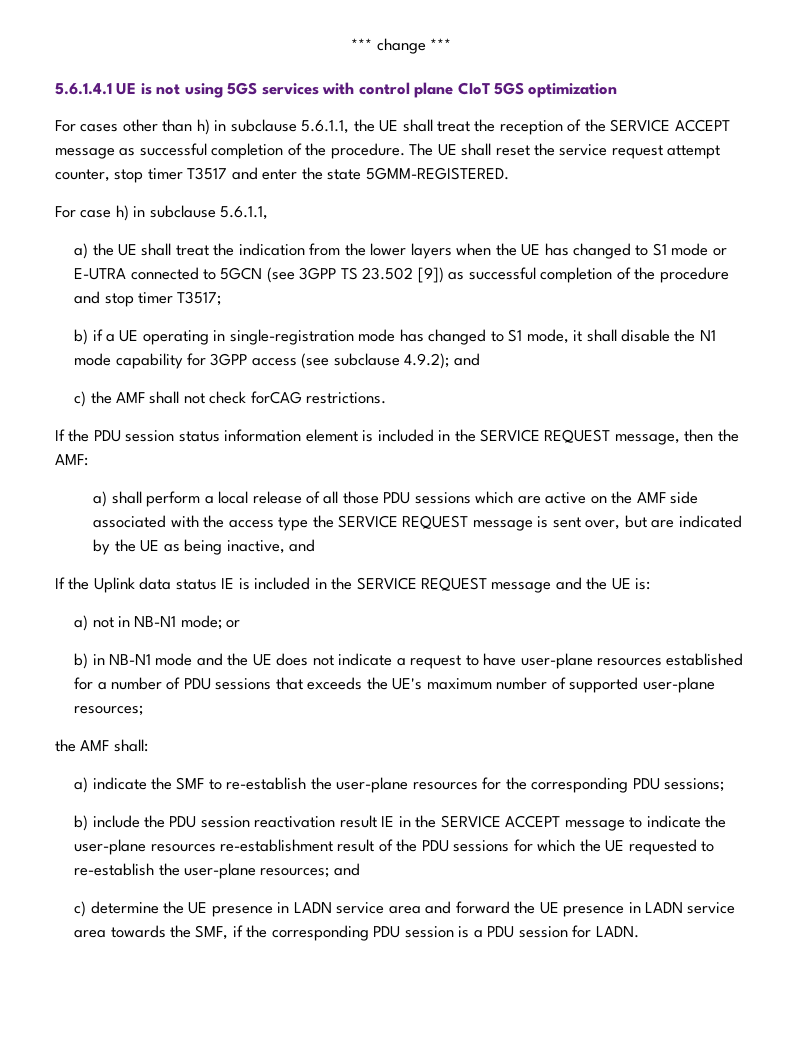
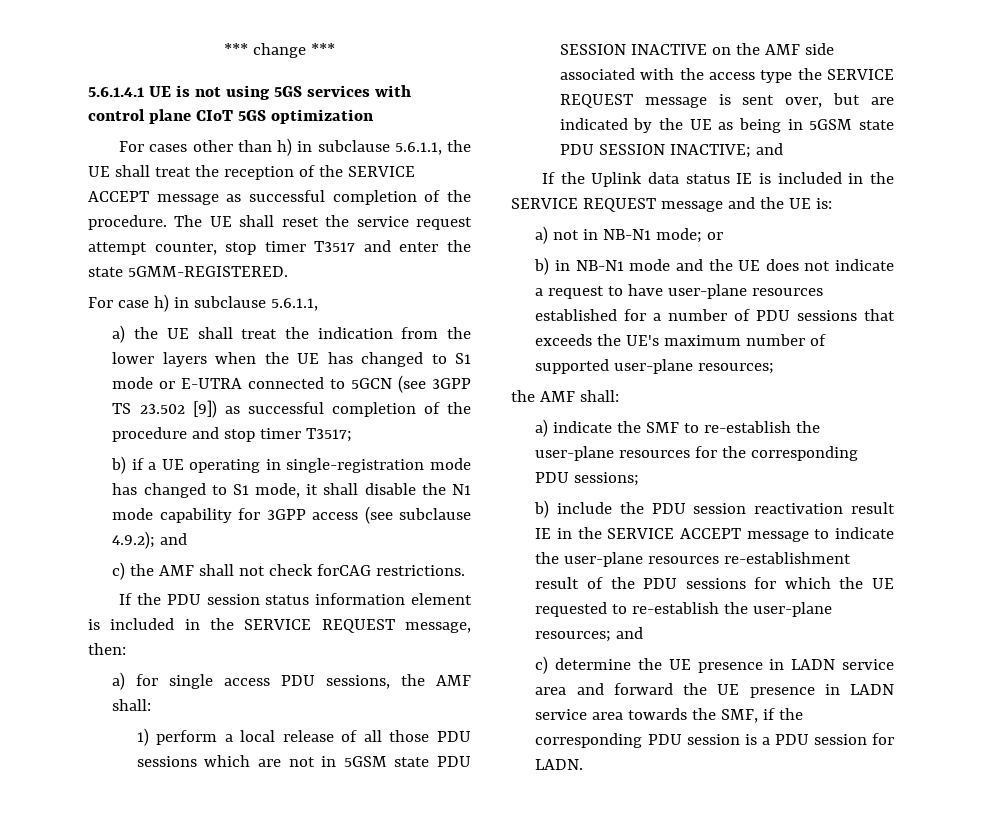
[684,429,739,442] [55,454,88,466] [93,491,142,507] then the AMF: // a) shall -> [88,643,126,655] [112,672,472,690] [112,699,152,711] [136,728,149,746] then: // a) for single access PDU sessions, the AMF shall: // 1)
[545,492,587,504] active -> [288,756,471,767] [559,44,707,55] not in 5GSM state PDU SESSION INACTIVE
[226,540,285,554] inactive, -> [787,119,894,130] [559,144,751,158] in 5GSM state PDU SESSION INACTIVE;

